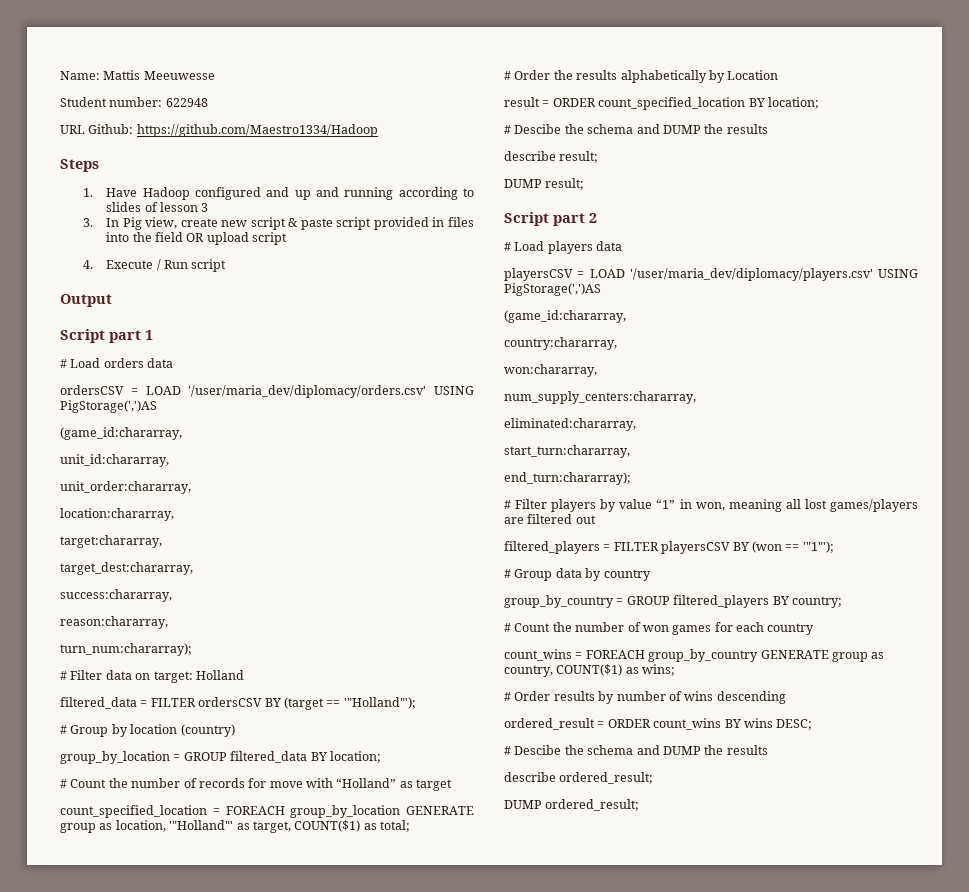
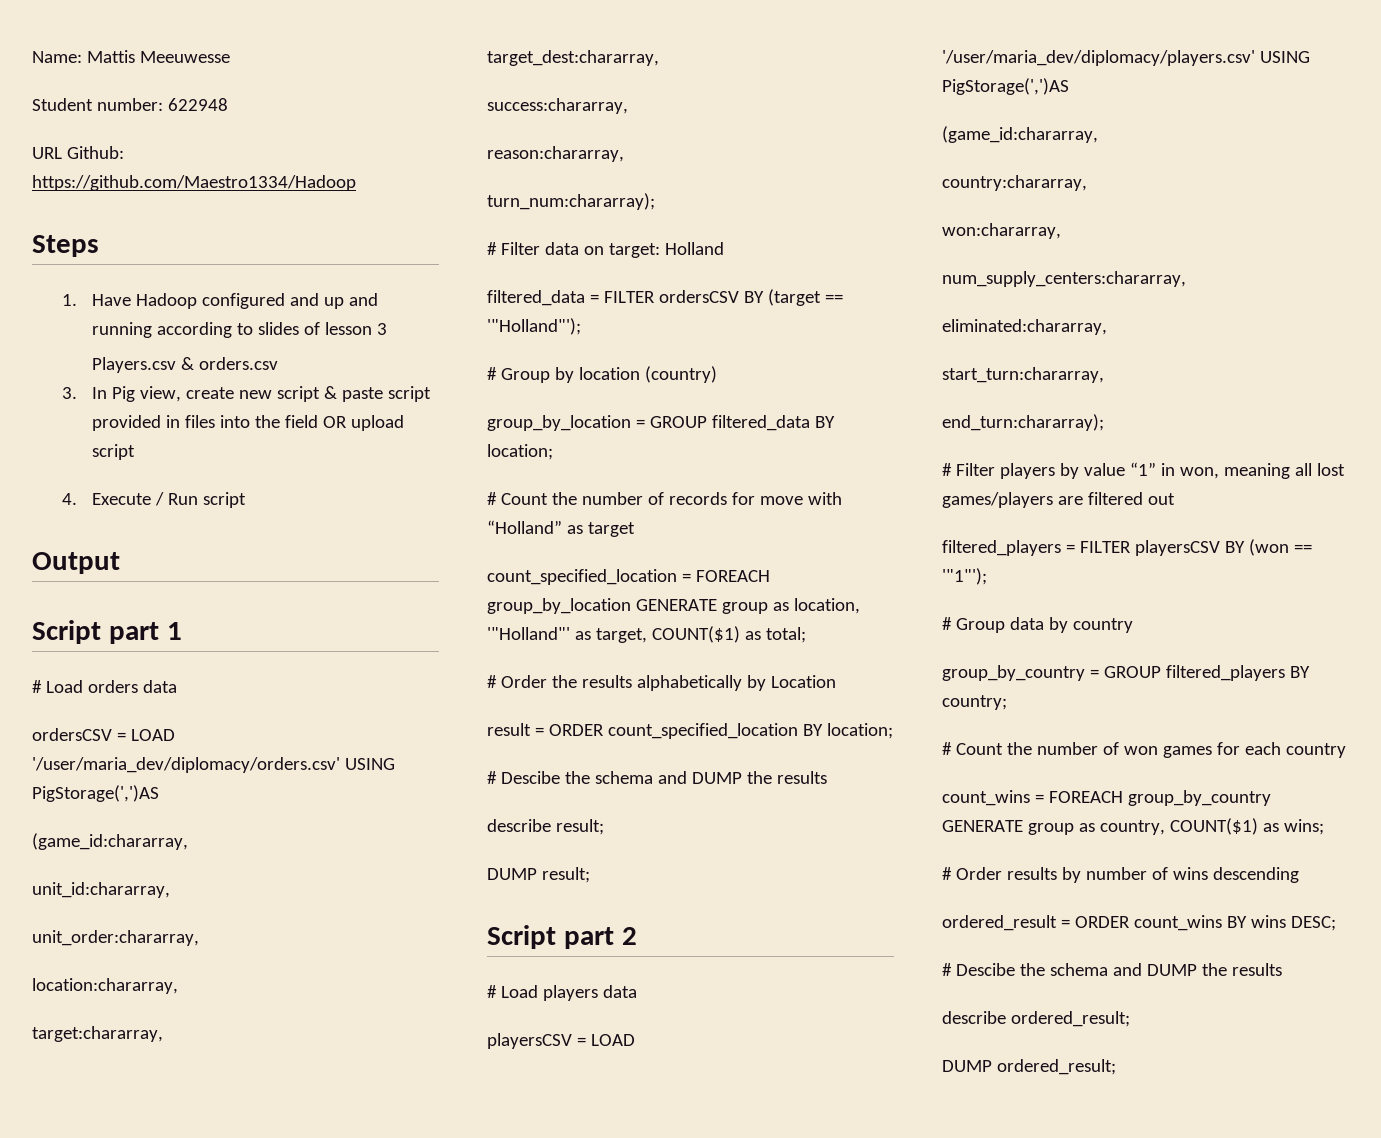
(209, 207) none -> [91,357,278,373] // Players.csv & orders.csv

